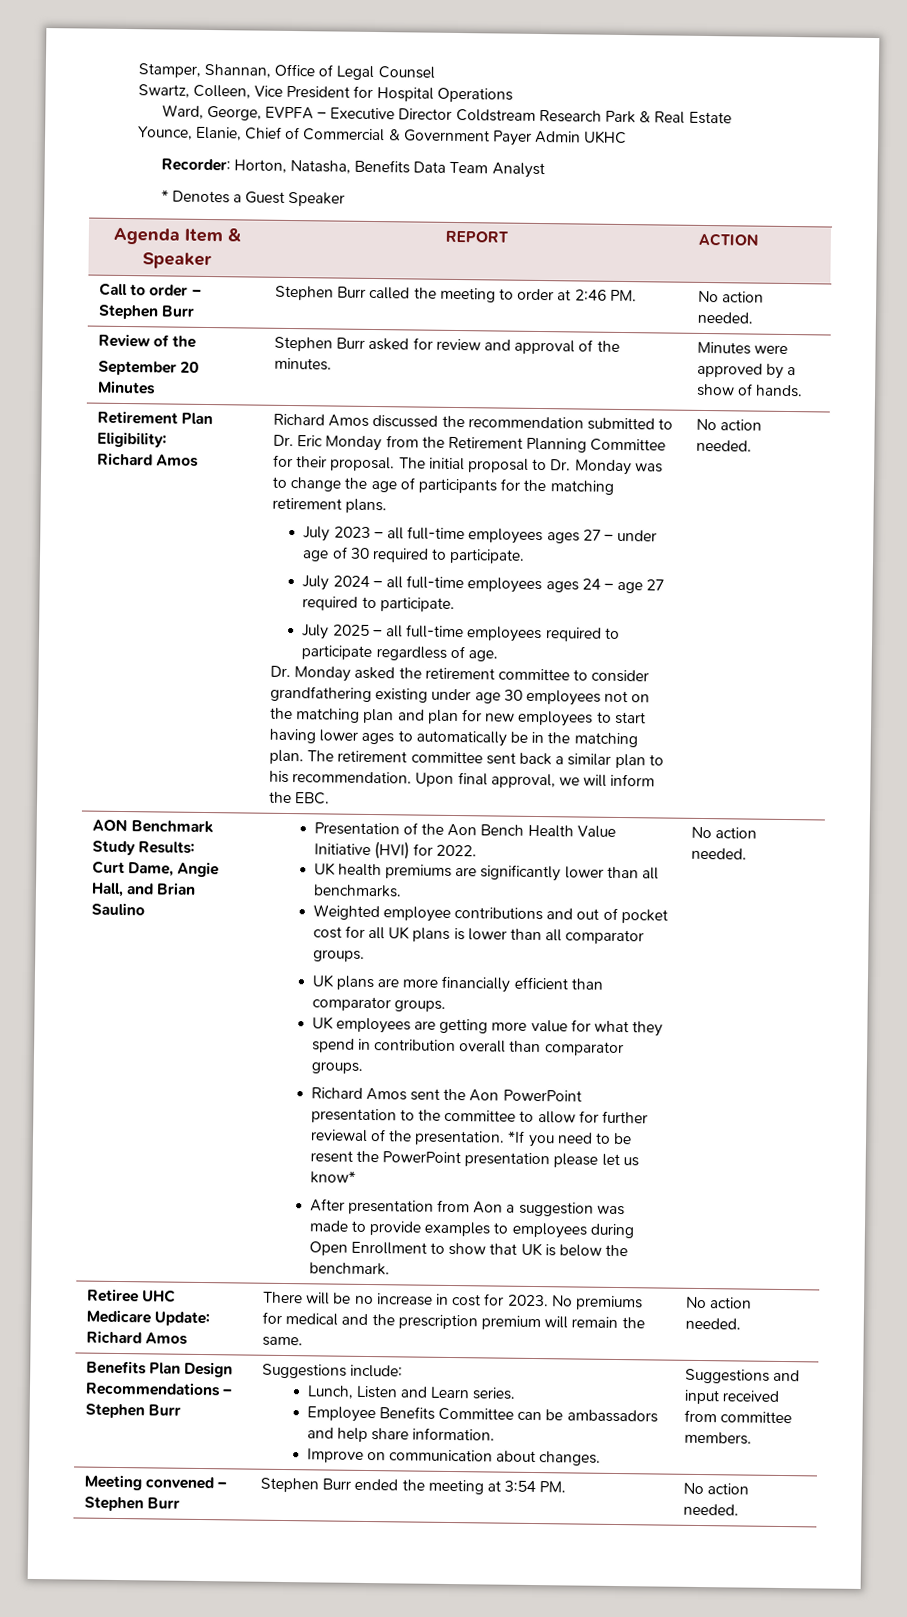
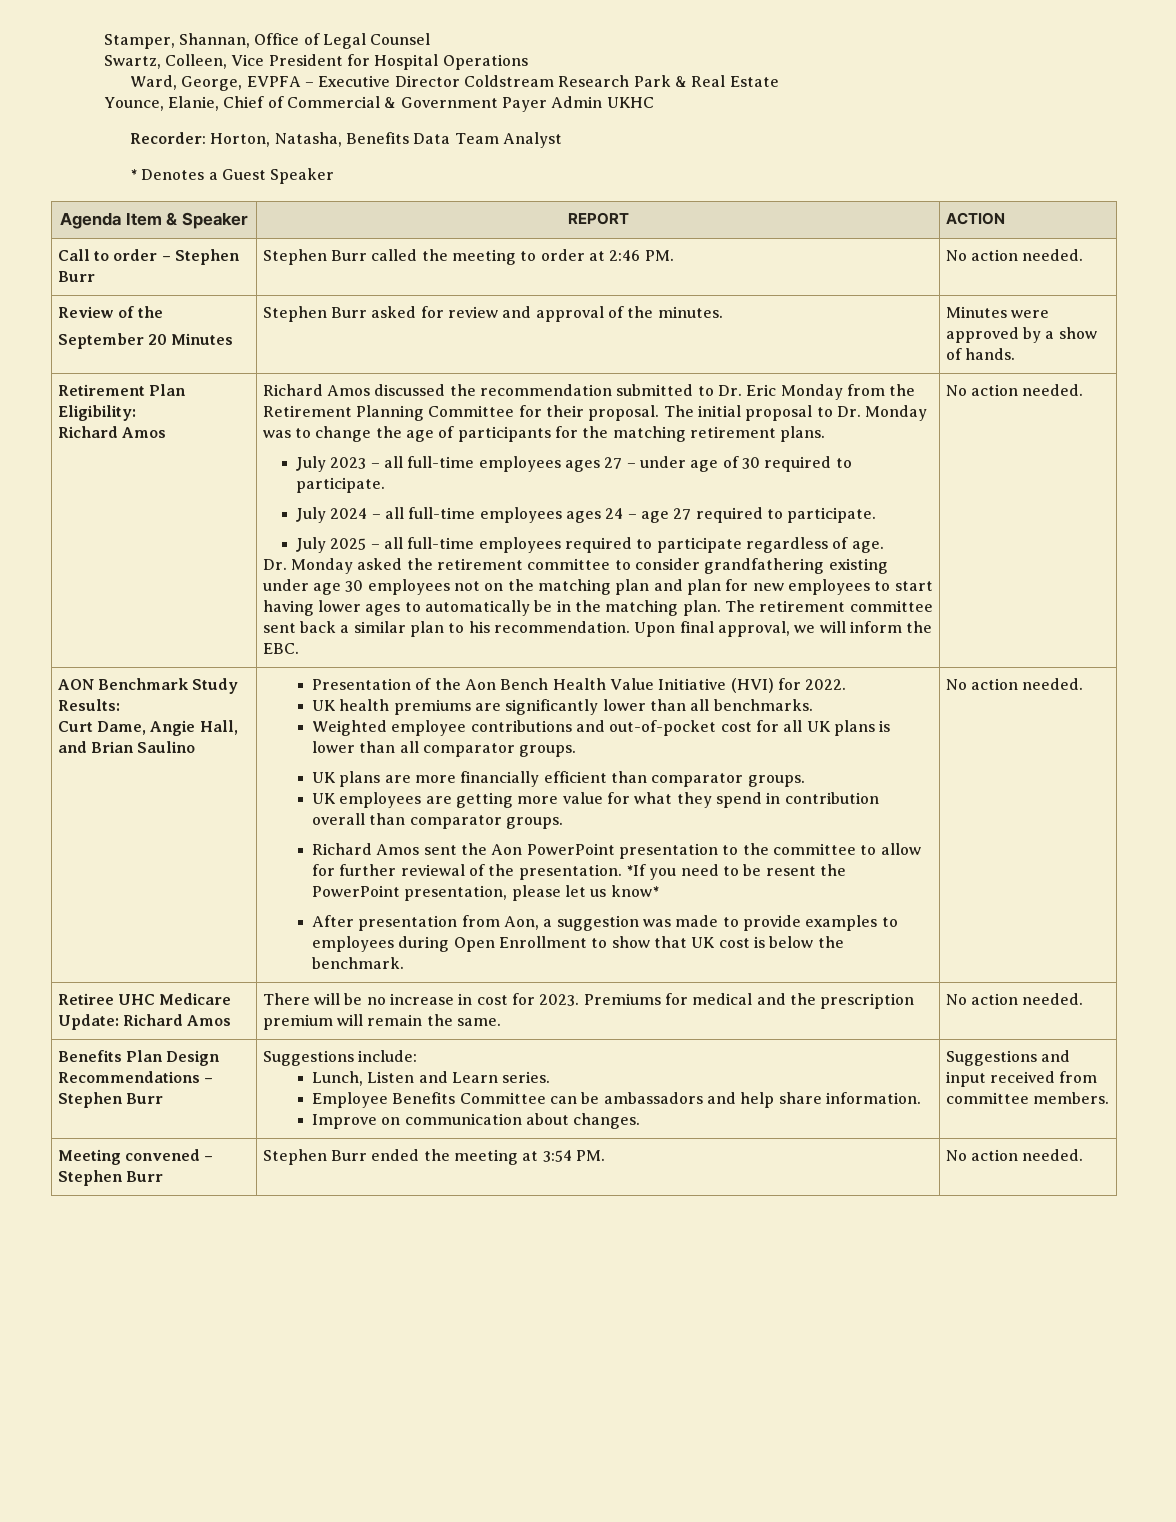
[576,907,668,924] out of pocket -> [609,720,717,736] out-of-pocket
[464,1152,551,1168] presentation -> [404,885,508,901] presentation,
[473,1201,504,1214] Aon -> [503,916,539,930] Aon,
(543, 1249) none -> [718,938,750,948] cost
[551,1295,643,1311] No premiums -> [583,993,661,1005] Premiums

